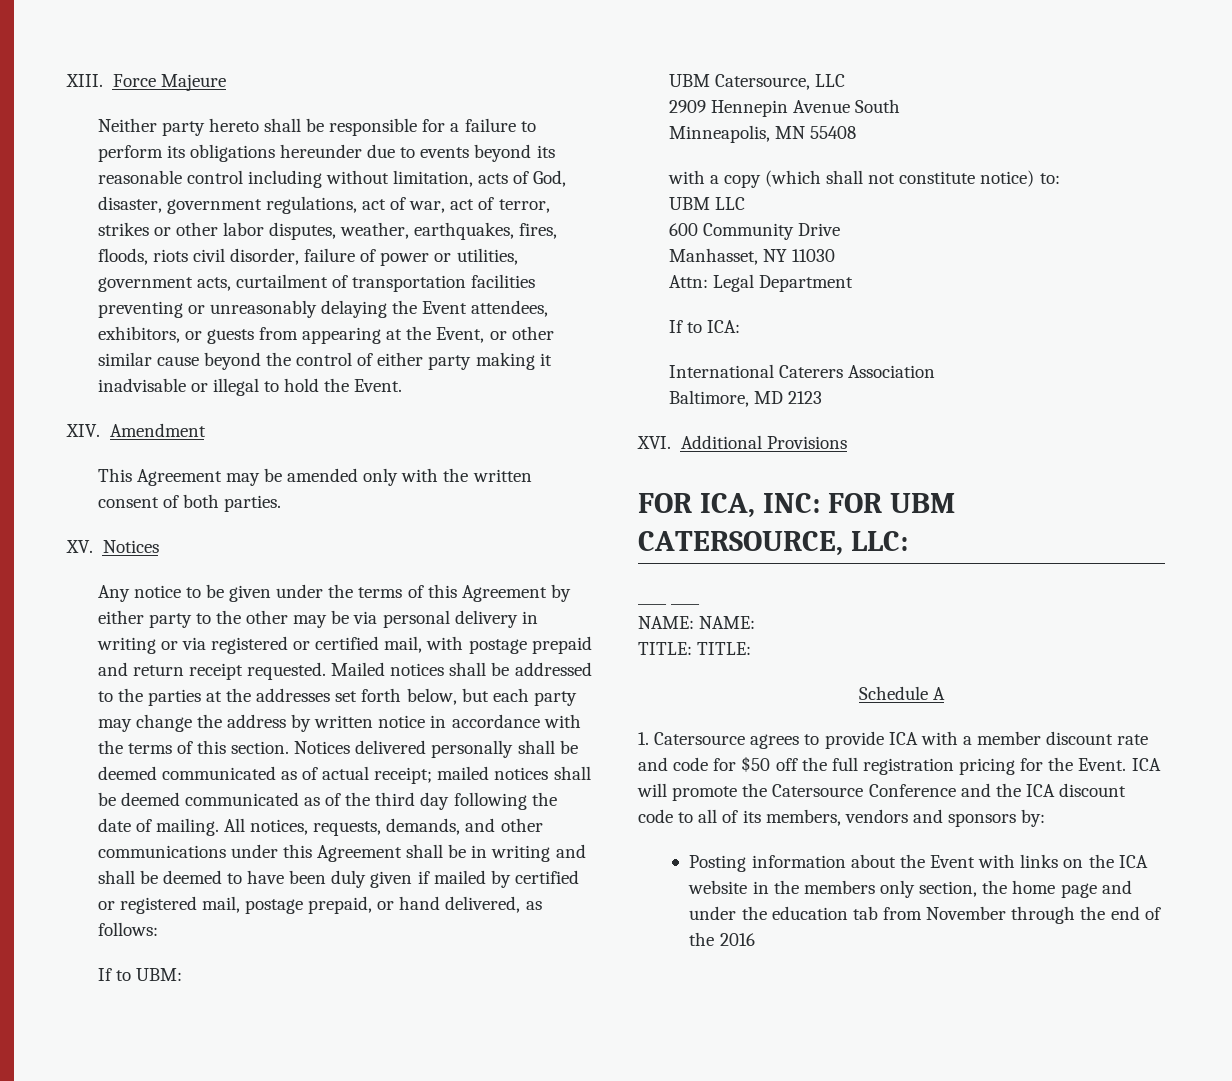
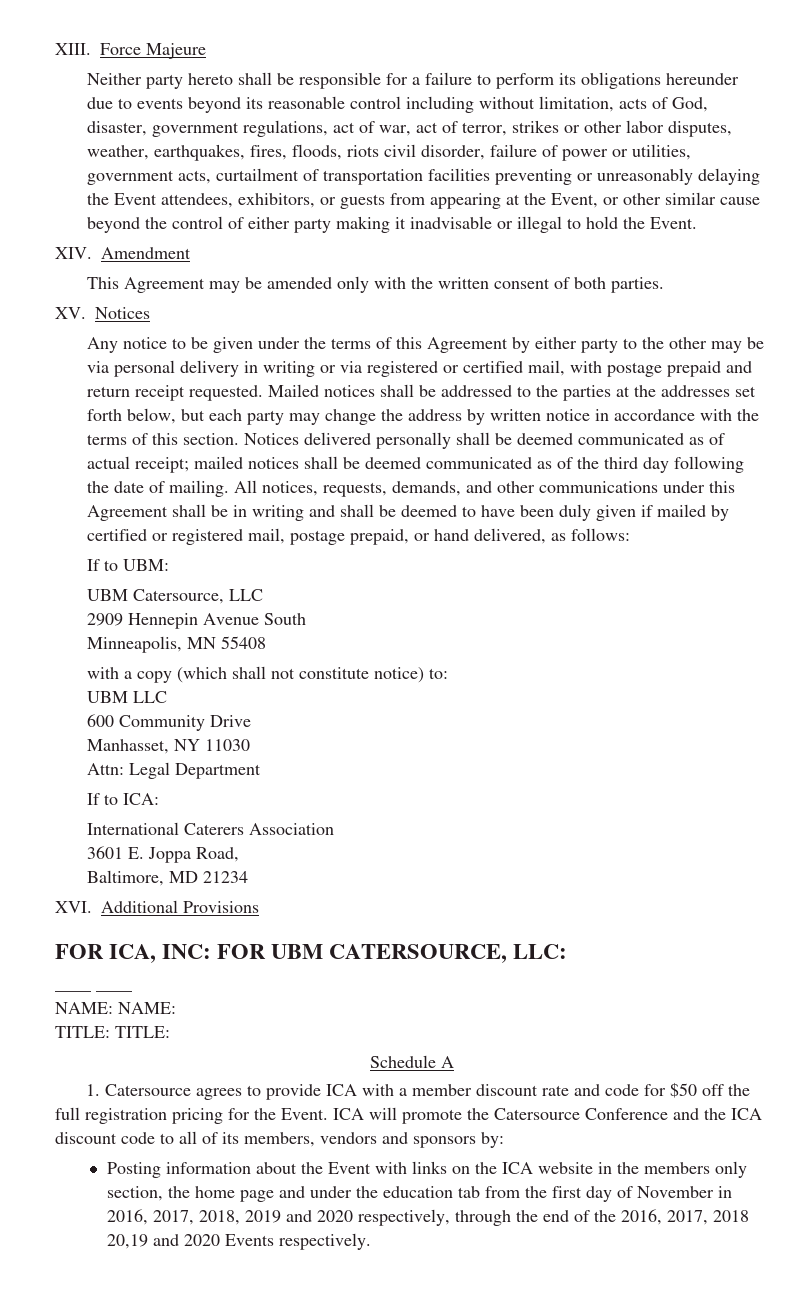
(935, 371) none -> [86,846,239,863] // 3601 E. Joppa Road,
[787,391,822,404] 2123 -> [202,871,248,883] 21234
[926,906,1007,920] November -> [524,1186,732,1202] [106,1209,450,1226] the first day of November in 2016, 2017, 2018, 2019 and 2020 respectively,
[719,933,755,946] 2016 -> [620,1209,749,1225] [106,1233,371,1250] 2016, 2017, 2018 20,19 and 2020 Events respectively.

